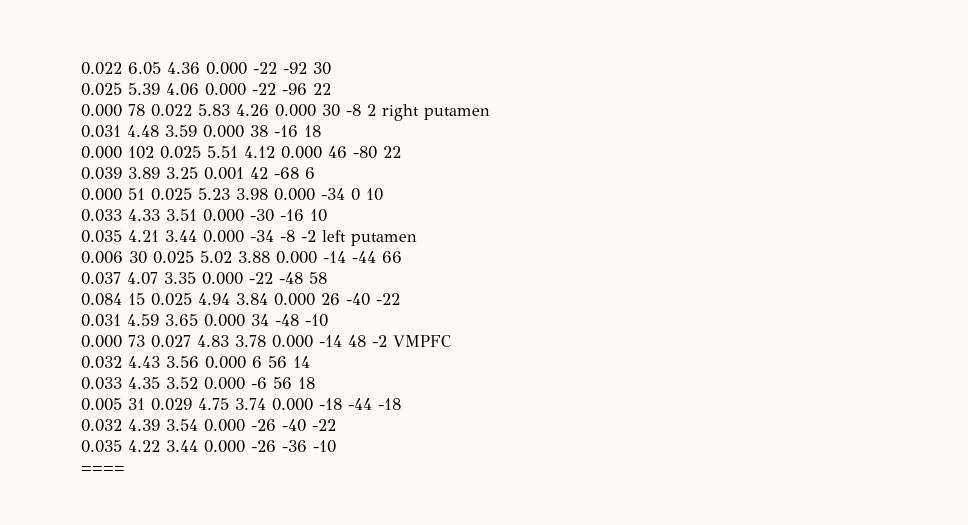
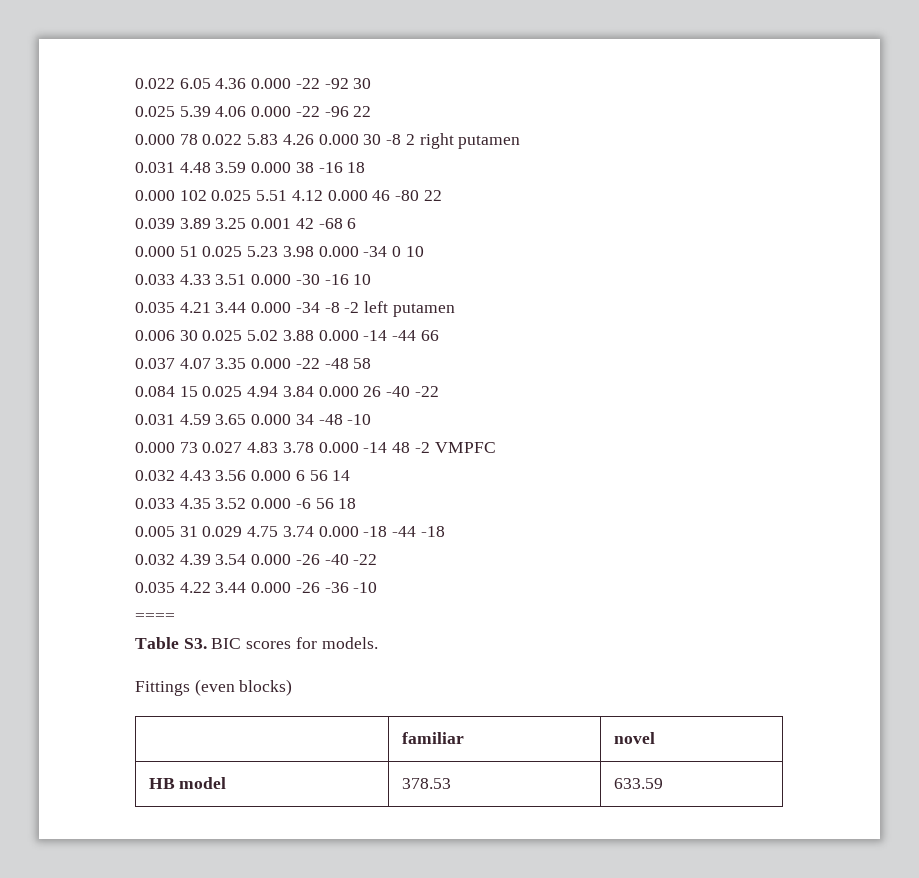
(125, 469) none -> [135,637,378,649] [135,679,293,696] [401,732,464,744] [613,732,655,744] [148,777,227,789] [401,778,451,789] [613,778,663,789] // Table S3. BIC scores for models. // Fittings (even blocks) // | familiar | novel // HB model | 378.53 | 633.59

